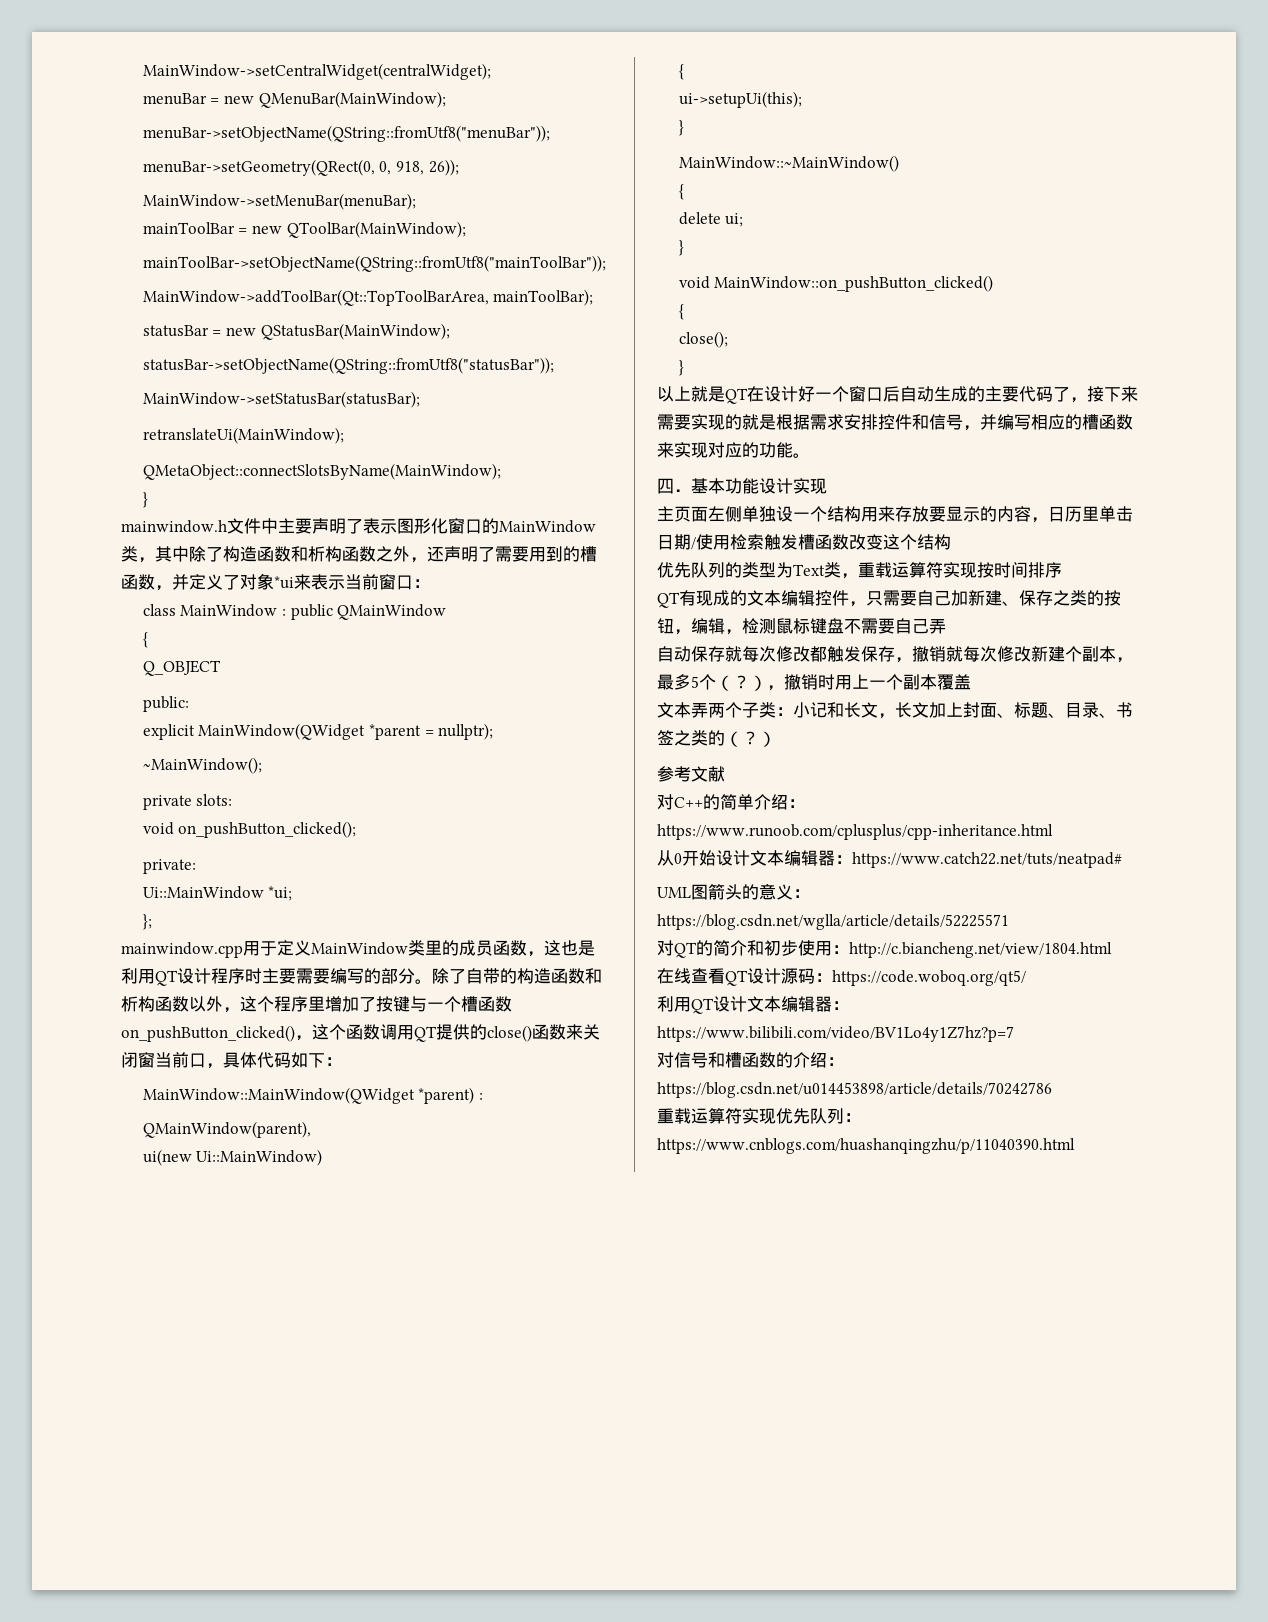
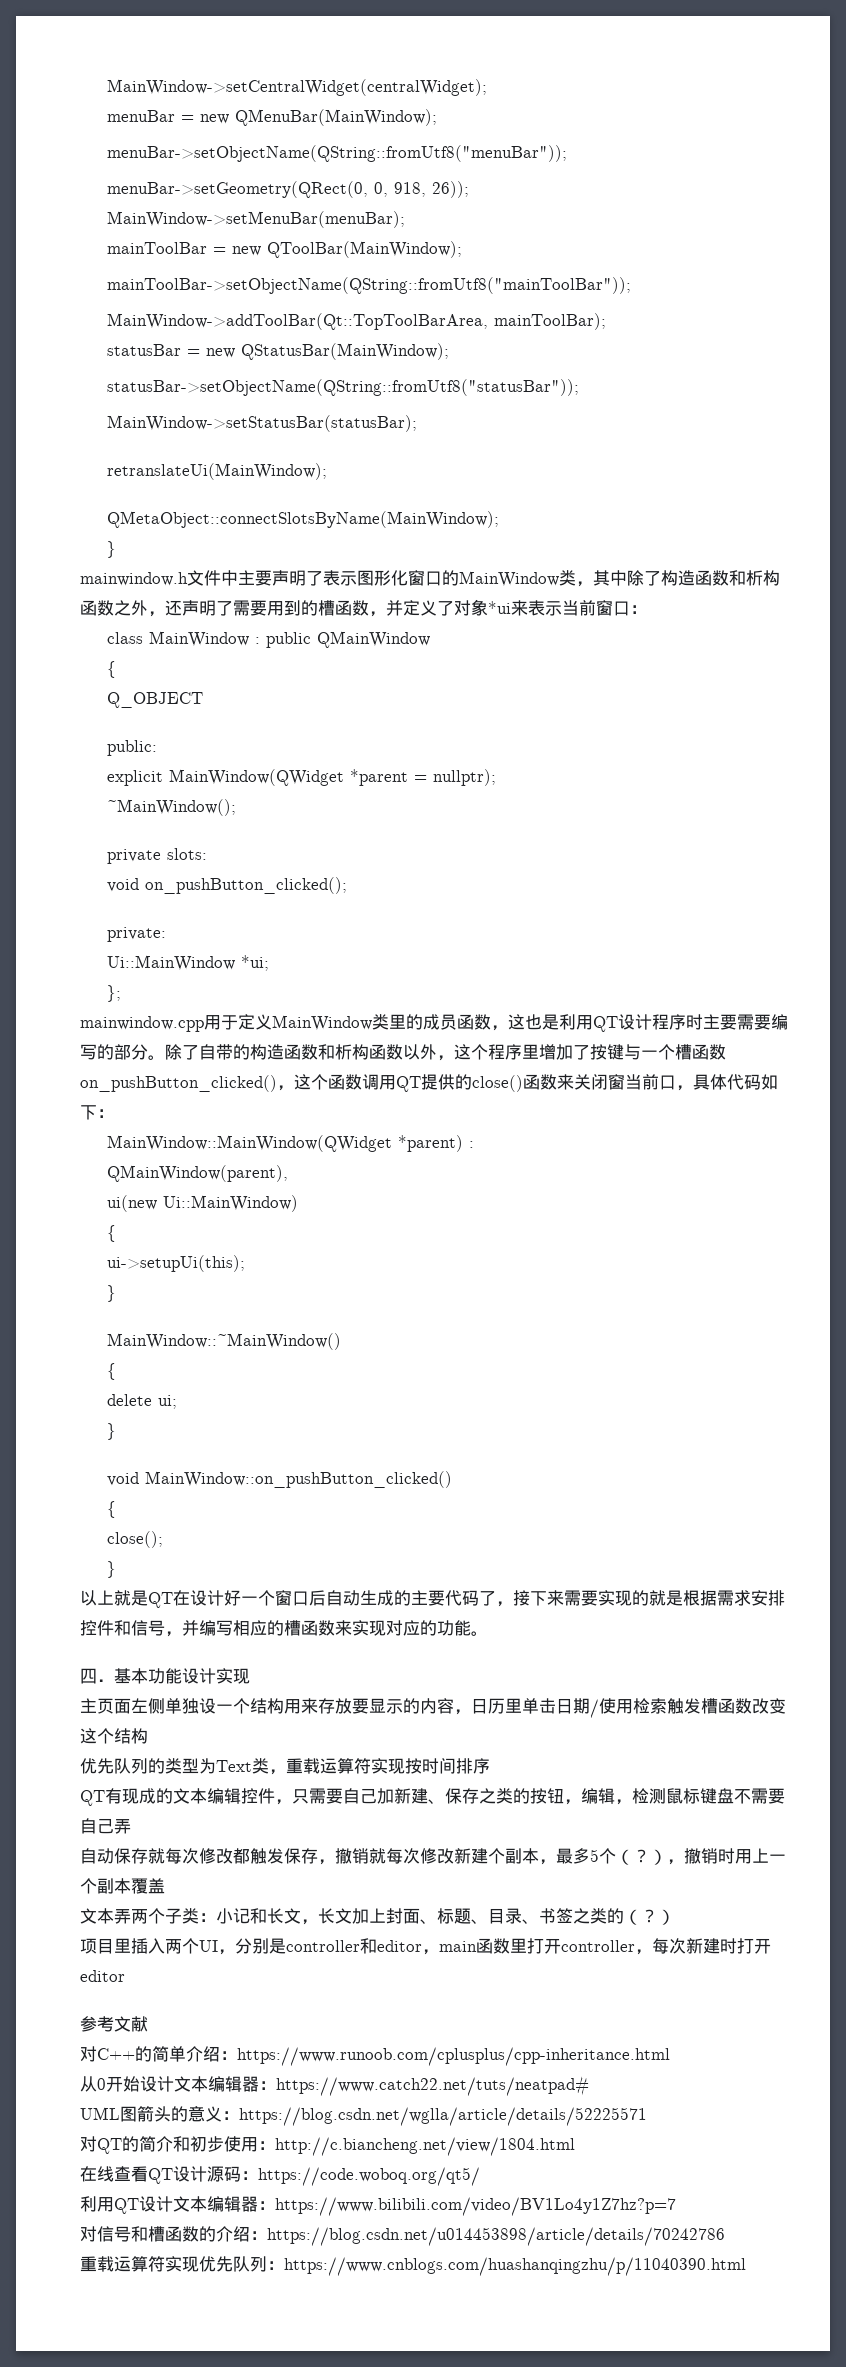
(776, 739) none -> [80,1938,771,1955] [80,1970,125,1982] // 项目里插入两个UI，分别是controller和editor，main函数里打开controller，每次新建时打开editor

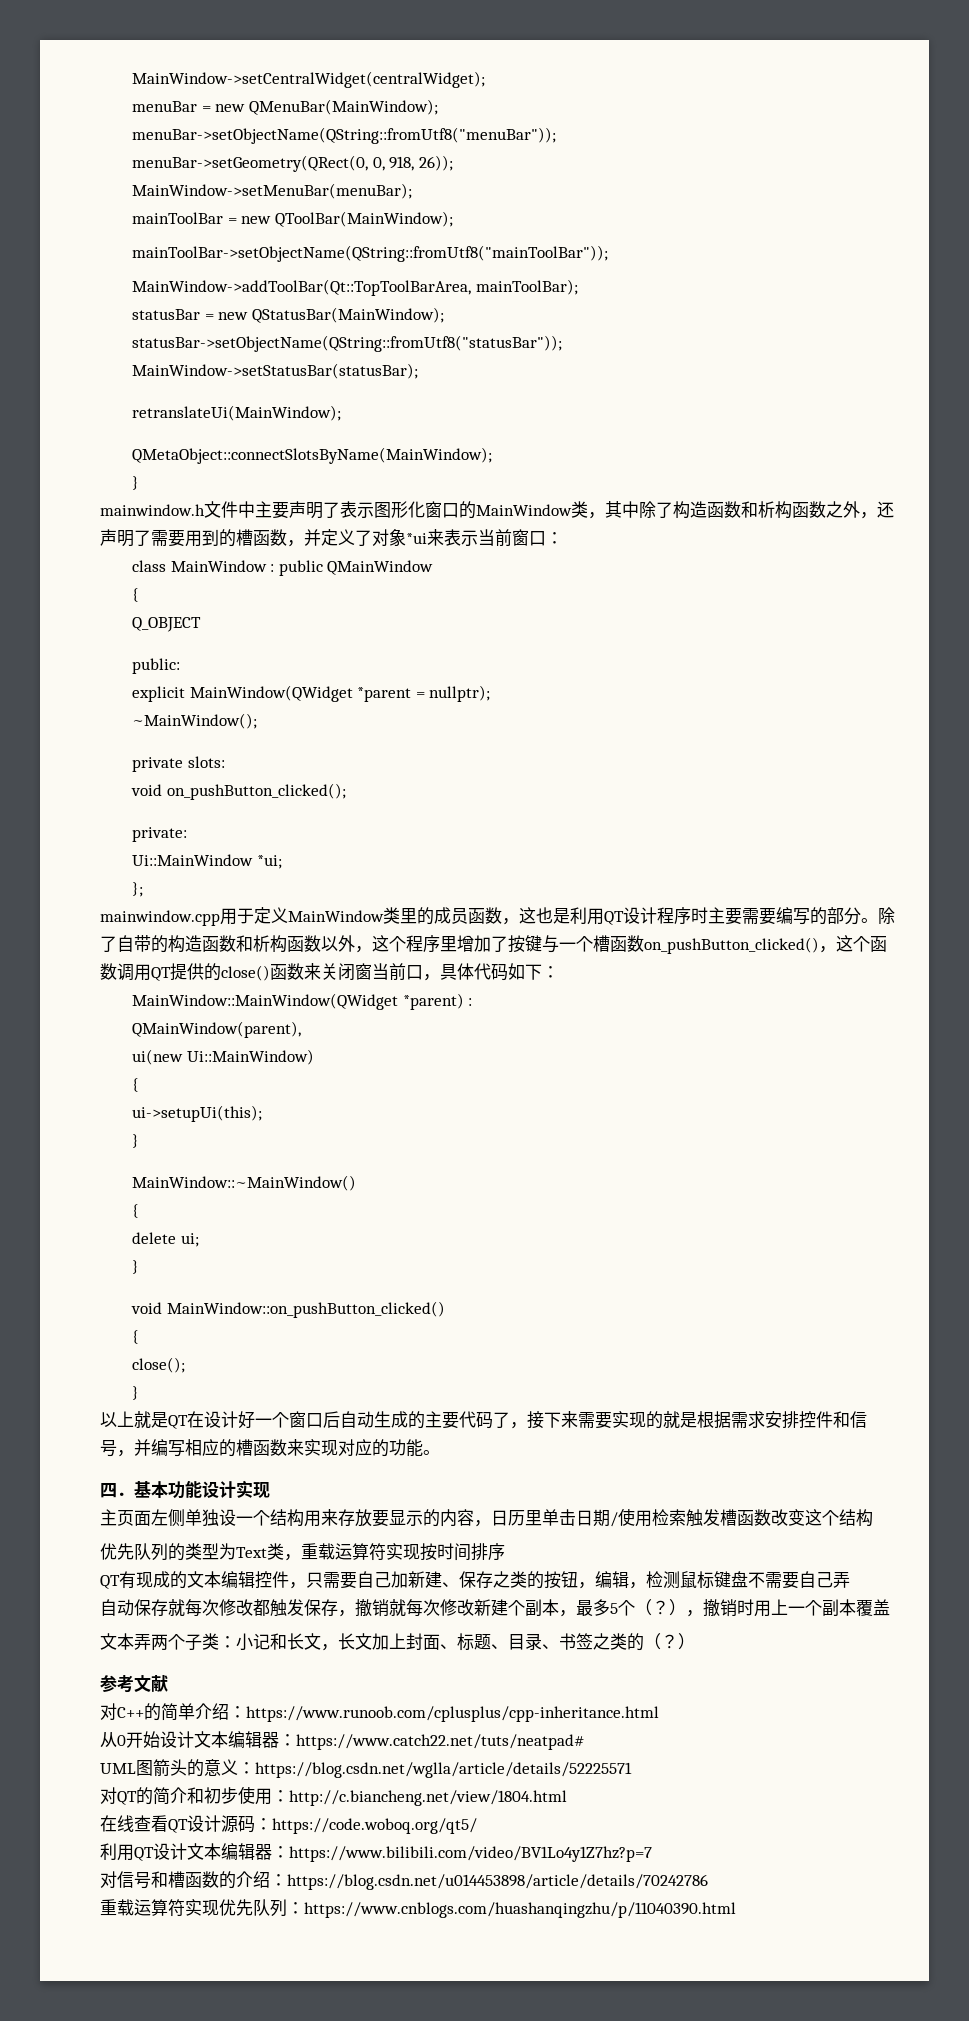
[80,1938,771,1955] [80,1970,125,1982] // 项目里插入两个UI，分别是controller和editor，main函数里打开controller，每次新建时打开editor -> (695, 1641) none

